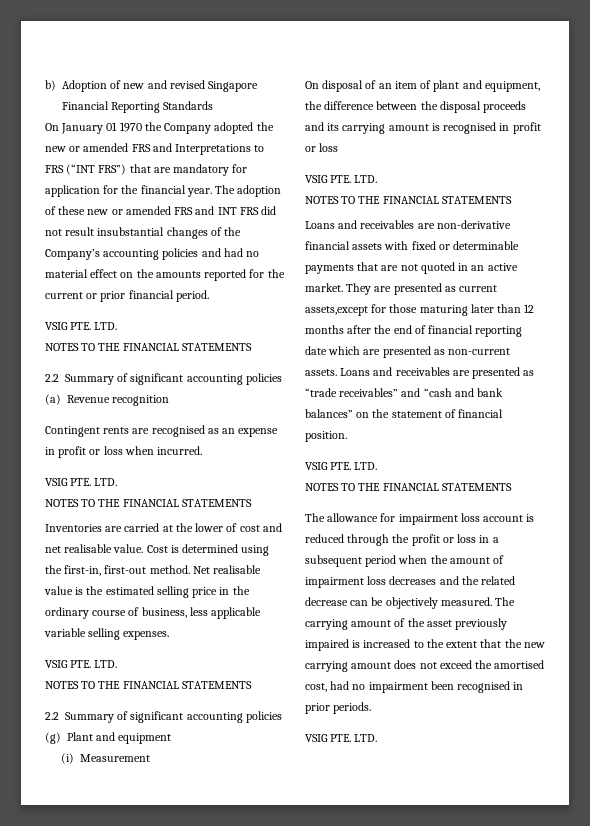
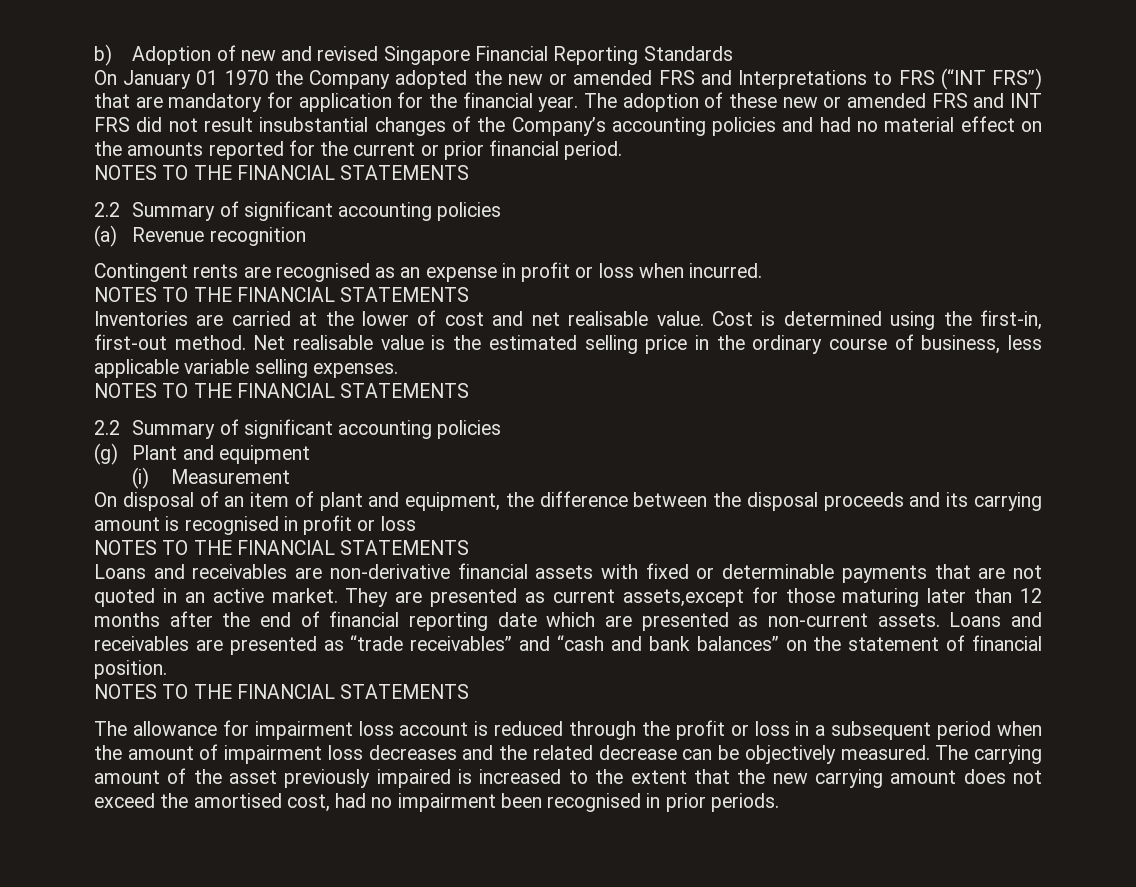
[45,322,118,330] // VSIG PTE. LTD. -> (623, 150) none
[45,478,118,486] // VSIG PTE. LTD. -> (763, 270) none
[45,660,118,668] // VSIG PTE. LTD. -> (398, 370) none
[305,175,378,183] // VSIG PTE. LTD. -> (416, 523) none
[305,462,378,470] // VSIG PTE. LTD. -> (167, 669) none
[305,734,378,742] // VSIG PTE. LTD. -> (779, 802) none

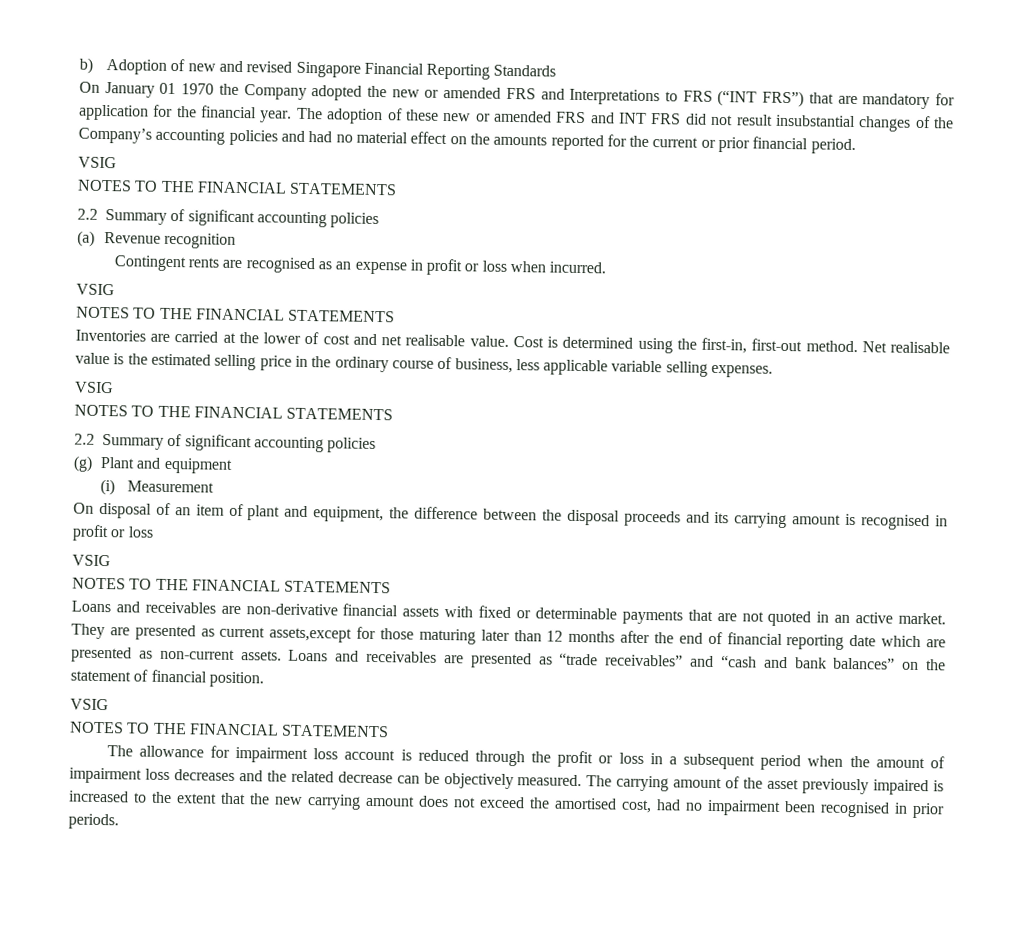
(623, 150) none -> [78,156,117,169] // VSIG
(763, 270) none -> [76,283,115,296] // VSIG
(398, 370) none -> [74,381,114,394] // VSIG
(416, 523) none -> [72,554,111,567] // VSIG
(167, 669) none -> [70,698,109,711] // VSIG

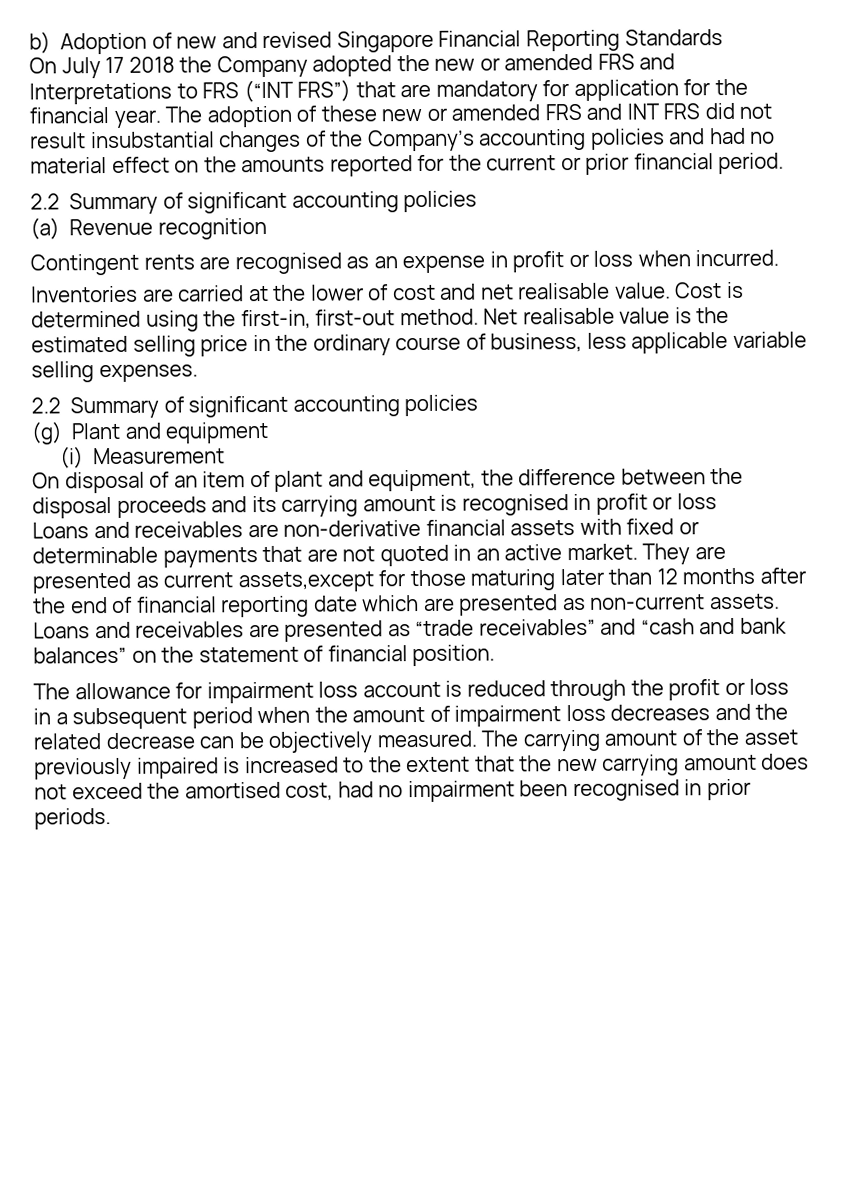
[104,82,215,98] January 01 1970 -> [61,56,175,79] July 17 2018
[78,156,117,169] [77,179,398,196] // VSIG // NOTES TO THE FINANCIAL STATEMENTS -> (785, 163) none
[76,283,115,296] [76,306,396,323] // VSIG // NOTES TO THE FINANCIAL STATEMENTS -> (780, 258) none
[74,381,114,394] [74,404,394,421] // VSIG // NOTES TO THE FINANCIAL STATEMENTS -> (198, 373) none
[72,554,111,567] [72,577,392,594] // VSIG // NOTES TO THE FINANCIAL STATEMENTS -> (717, 501) none
[70,698,109,711] [70,721,390,738] // VSIG // NOTES TO THE FINANCIAL STATEMENTS -> (496, 655) none

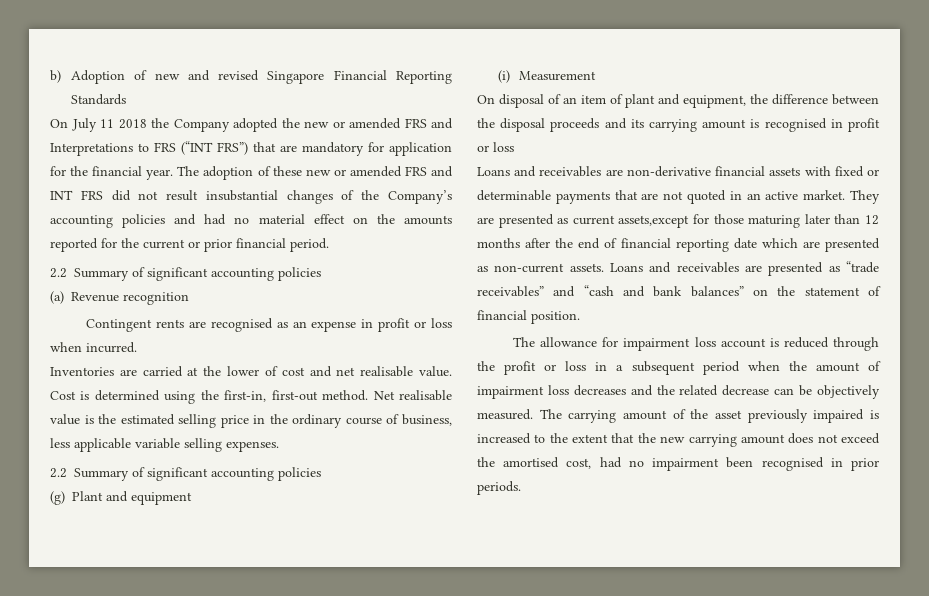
[105,56,125,74] 17 -> [100,119,114,128] 11

